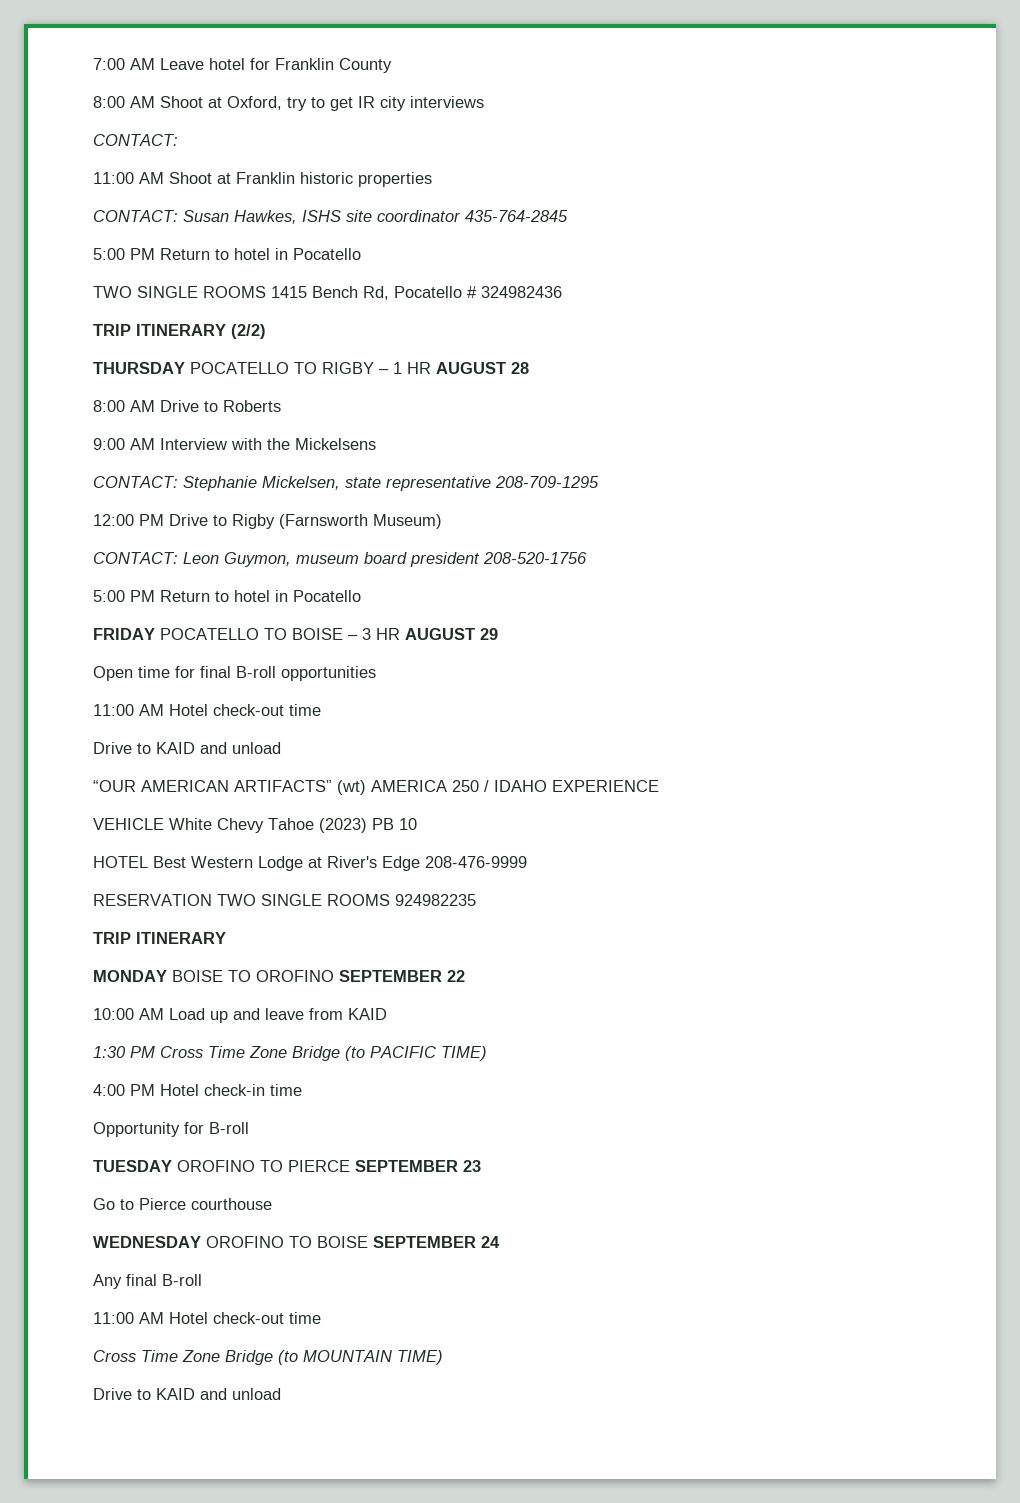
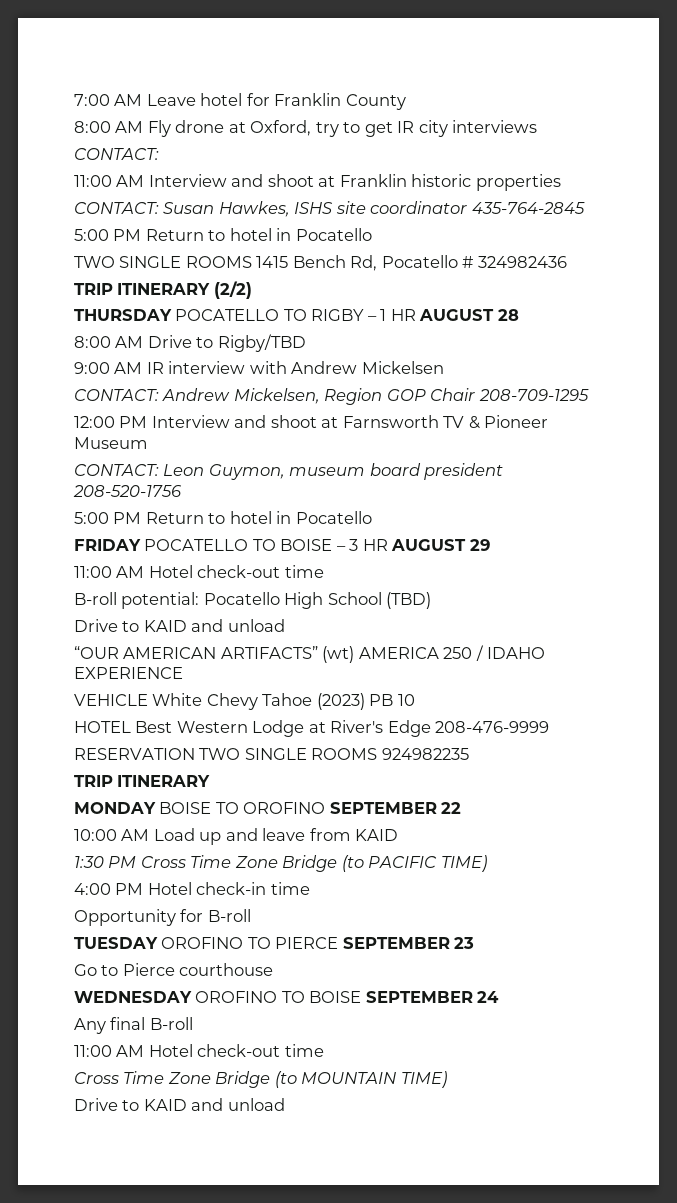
[160,96,203,108] Shoot -> [147,120,225,137] Fly drone
[169,172,212,184] Shoot -> [148,174,314,187] Interview and shoot
[223,400,281,412] Roberts -> [217,334,306,352] Rigby/TBD
[160,438,376,450] [93,476,599,491] [93,514,442,529] Interview with the Mickelsens // CONTACT: Stephanie Mickelsen, state representative 208-709-1295 // 12:00 PM Drive to Rigby (Farnsworth Museum) -> [146,361,444,374] [74,388,589,405] [74,415,549,429] [74,437,148,449] IR interview with Andrew Mickelsen // CONTACT: Andrew Mickelsen, Region GOP Chair 208-709-1295 // 12:00 PM Interview and shoot at Farnsworth TV & Pioneer Museum
[93,666,376,681] [93,704,321,716] // Open time for final B-roll opportunities // 11:00 AM Hotel check-out time -> [74,565,324,578] [74,592,432,609] // 11:00 AM Hotel check-out time // B-roll potential: Pocatello High School (TBD)

